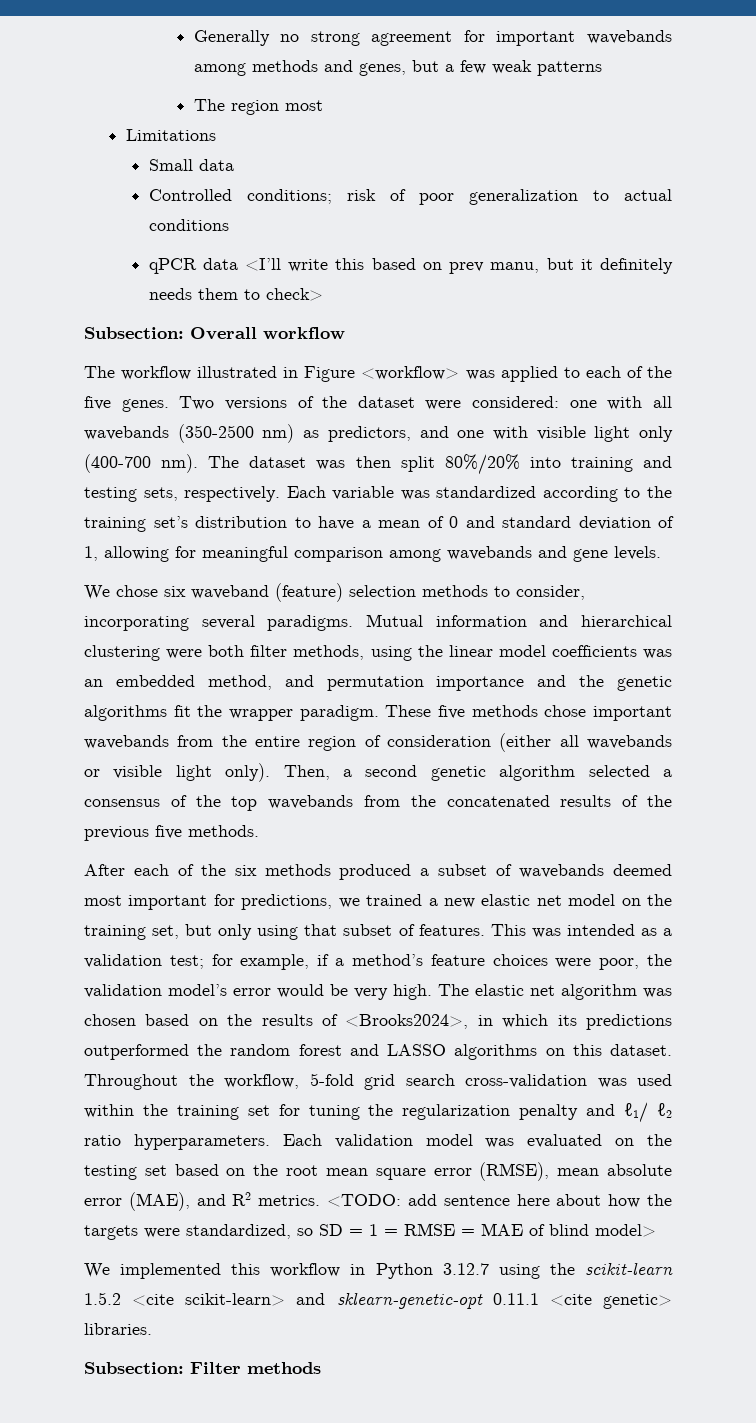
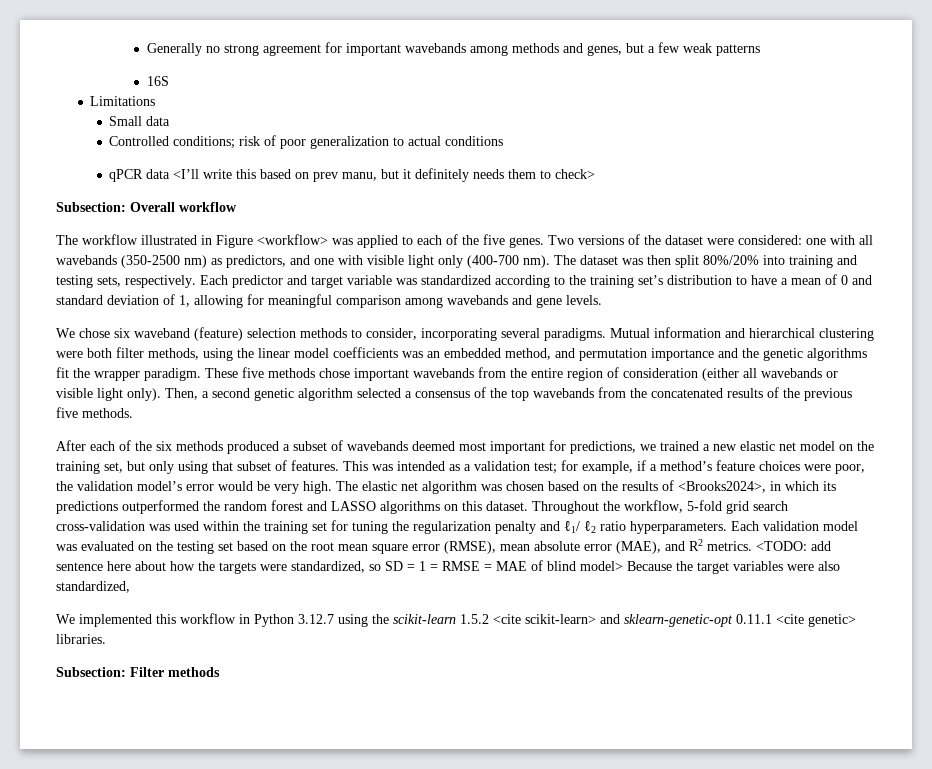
[193,99,323,115] The region most -> [147,76,170,86] 16S
(326, 492) none -> [232,275,343,288] predictor and target
(656, 1230) none -> [627,561,840,574] [56,581,130,593] Because the target variables were also standardized,

